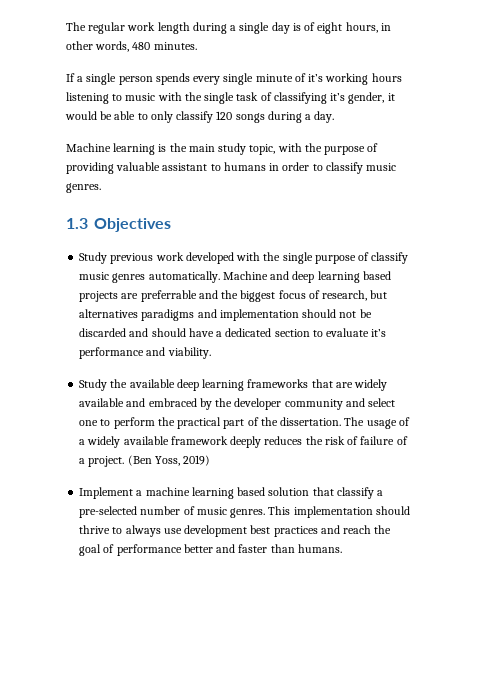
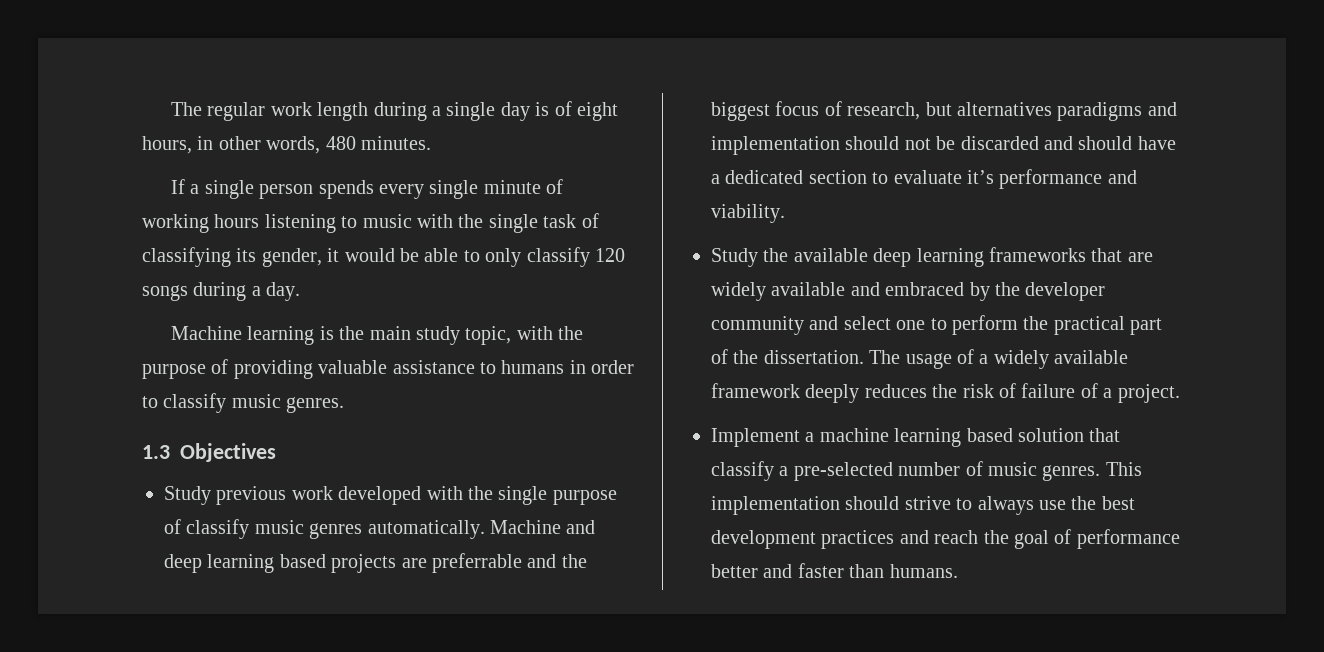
[308,74,324,82] it’s -> (564, 186) none
[330,93,346,101] it’s -> [236,248,257,262] its
[162,163,208,171] assistant -> [392,360,475,374] assistance
[127,455,211,466] (Ben Yoss, 2019) -> (1180, 393) none
[79,525,111,534] thrive -> [904,496,951,510] strive
[184,525,271,537] development best -> [1071,496,1135,510] [711,530,816,549] the best development

